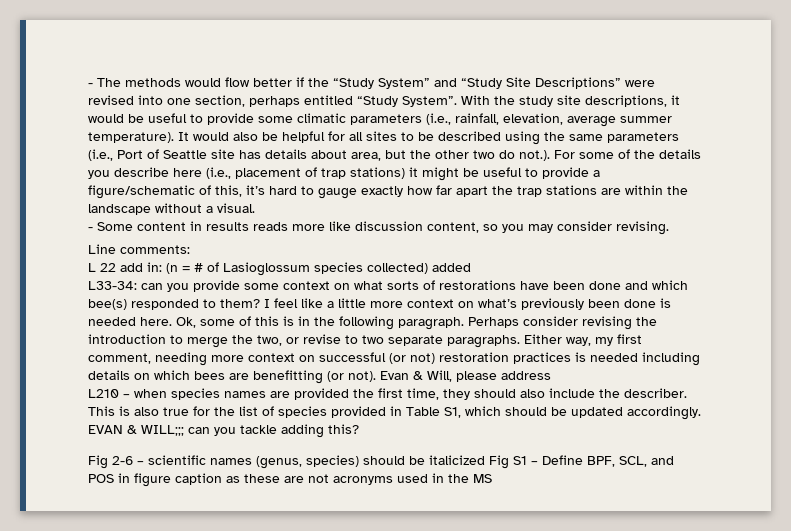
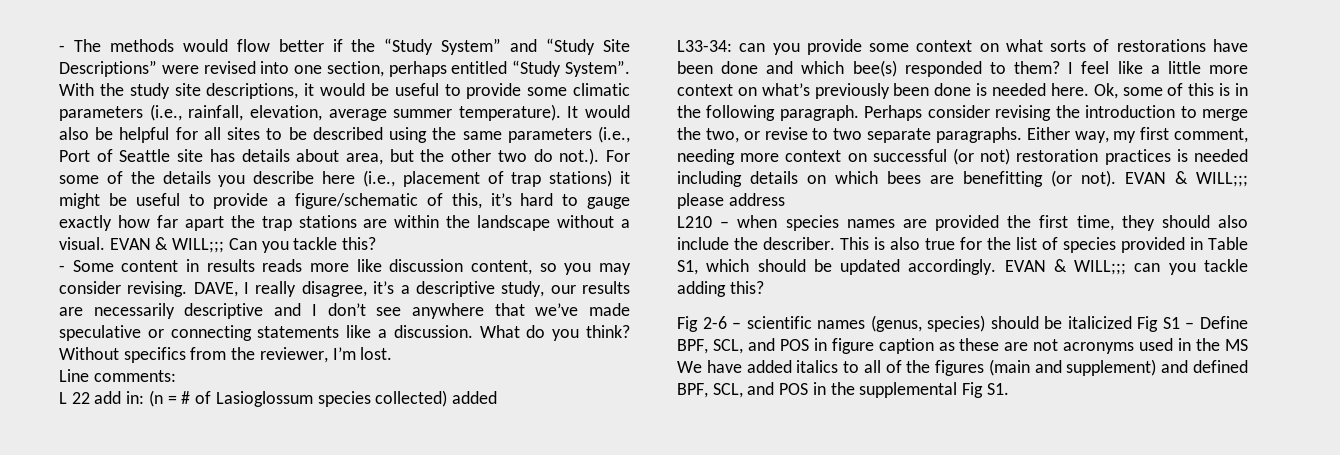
(255, 208) none -> [109,237,377,253] EVAN & WILL;;; Can you tackle this?
(669, 228) none -> [193,281,631,297] [59,303,630,319] [59,325,630,341] [59,347,393,363] DAVE, I really disagree, it’s a descriptive study, our results are necessarily descriptive and I don’t see anywhere that we’ve made speculative or connecting statements like a discussion. What do you think? Without specifics from the reviewer, I’m lost.
[380,370,452,382] Evan & Will, -> [1125,171,1248,187] EVAN & WILL;;;
(492, 478) none -> [677,359,1248,376] [677,382,1009,398] We have added italics to all of the figures (main and supplement) and defined BPF, SCL, and POS in the supplemental Fig S1.

